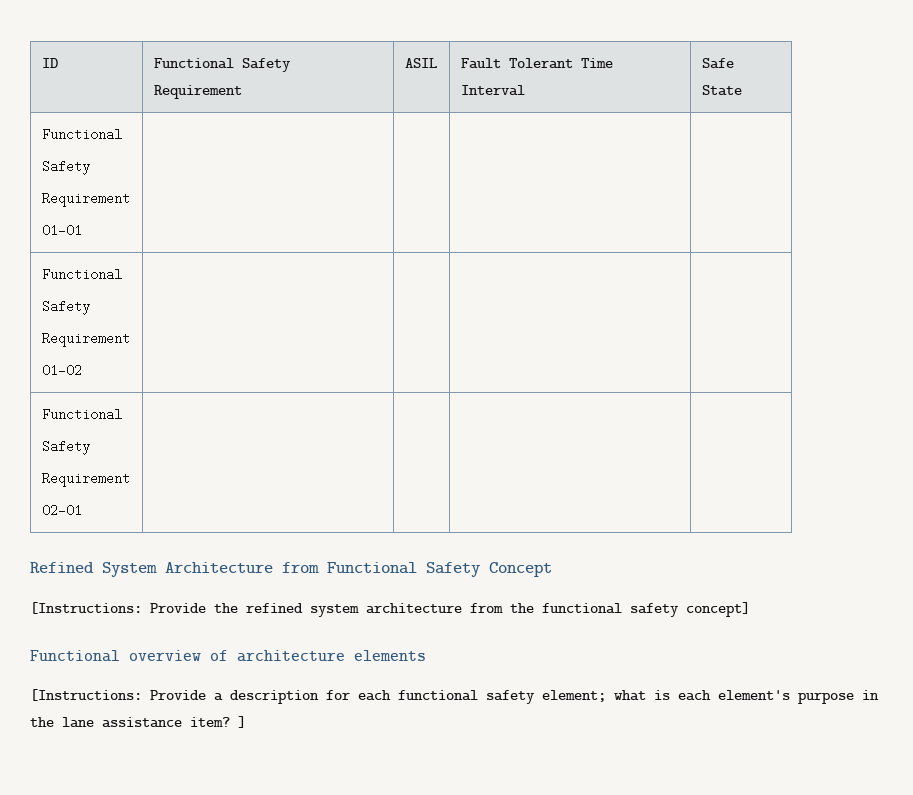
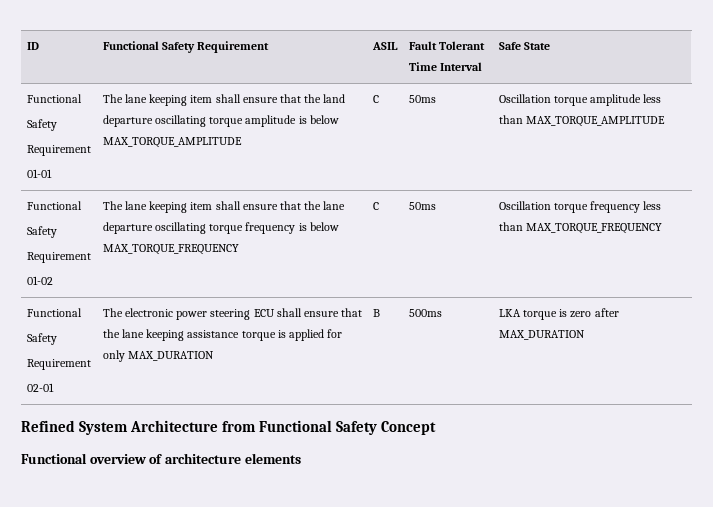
[41,268,122,281] [41,300,90,315] [41,332,130,347] [41,364,82,377] [41,408,122,421] [41,440,90,455] [41,472,130,487] [41,504,82,517] | | | // Functional // Safety // Requirement // 01-02 | | | | // Functional // Safety // Requirement // 02-01 | | | | -> [102,94,346,106] [102,115,339,127] [102,137,242,148] [372,95,379,103] [408,95,436,103] [498,94,662,106] [498,115,665,127] [26,201,82,210] [26,226,57,238] [26,252,91,263] [26,276,53,285] [102,201,346,213] [102,222,339,234] [102,244,239,255] [372,202,379,210] [408,202,436,210] [498,201,662,213] [498,222,662,234] [26,308,82,317] [26,333,57,345] [26,359,91,370] [26,383,54,392] [102,308,363,320] [102,329,343,341] [102,350,214,362] [372,309,380,317] [408,309,442,317] [498,308,619,320] [498,330,585,340] The lane keeping item shall ensure that the land departure oscillating torque amplitude is below MAX_TORQUE_AMPLITUDE | C | 50ms | Oscillation torque amplitude less than MAX_TORQUE_AMPLITUDE // Functional // Safety // Requirement // 01-02 | The lane keeping item shall ensure that the lane departure oscillating torque frequency is below MAX_TORQUE_FREQUENCY | C | 50ms | Oscillation torque frequency less than MAX_TORQUE_FREQUENCY // Functional // Safety // Requirement // 02-01 | The electronic power steering ECU shall ensure that the lane keeping assistance torque is applied for only MAX_DURATION | B | 500ms | LKA torque is zero after MAX_DURATION
[30,602,750,617] // [Instructions: Provide the refined system architecture from the functional safety concept] -> (437, 428) none
[30,689,879,704] [30,716,246,728] // [Instructions: Provide a description for each functional safety element; what is each element's purpose in the lane assistance item? ] -> (301, 458) none

